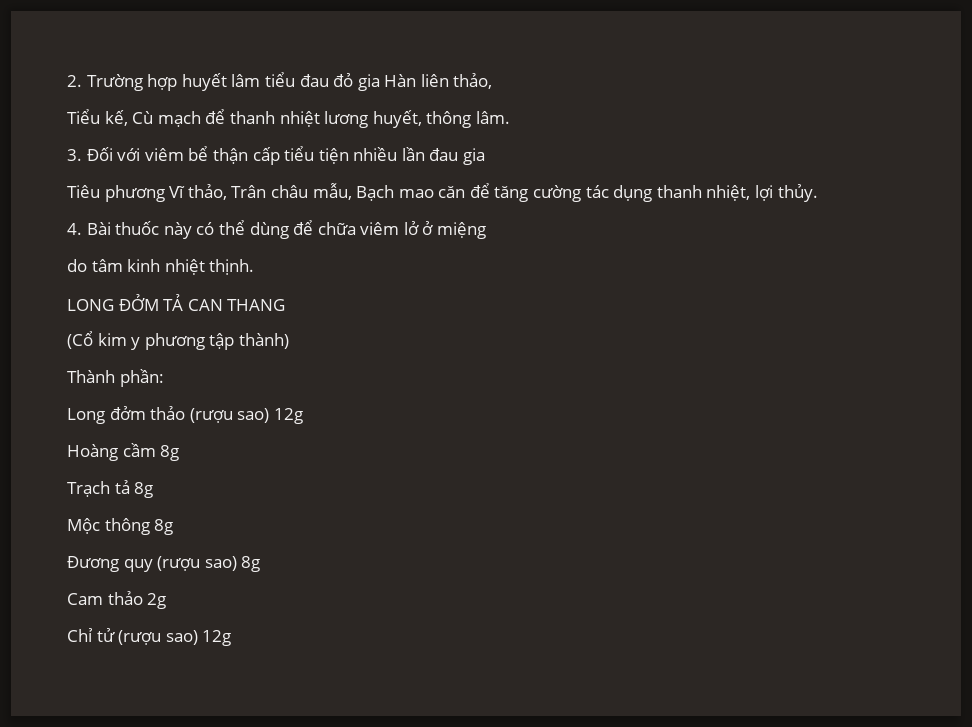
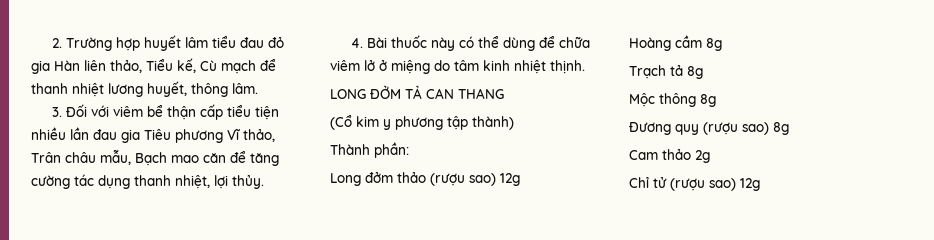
(493, 81) // -> (142, 66) none
(486, 156) // -> (140, 136) none
(487, 230) // -> (430, 67) none

